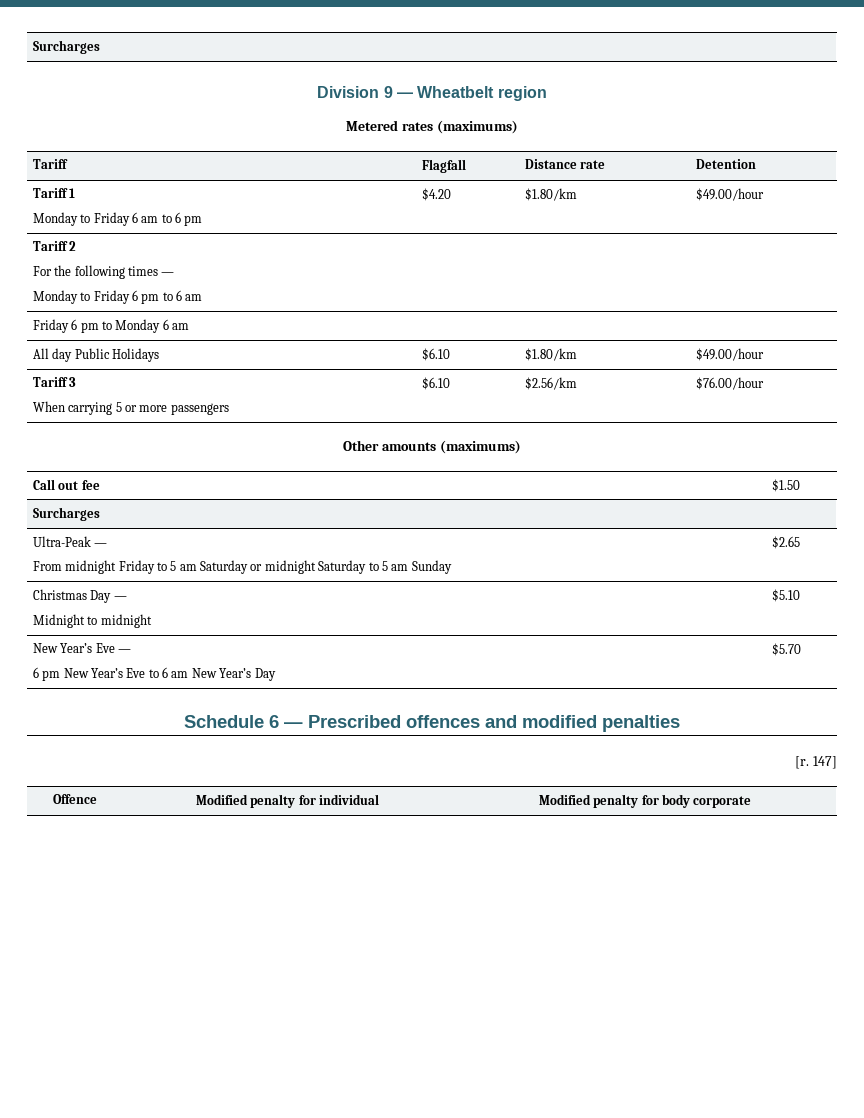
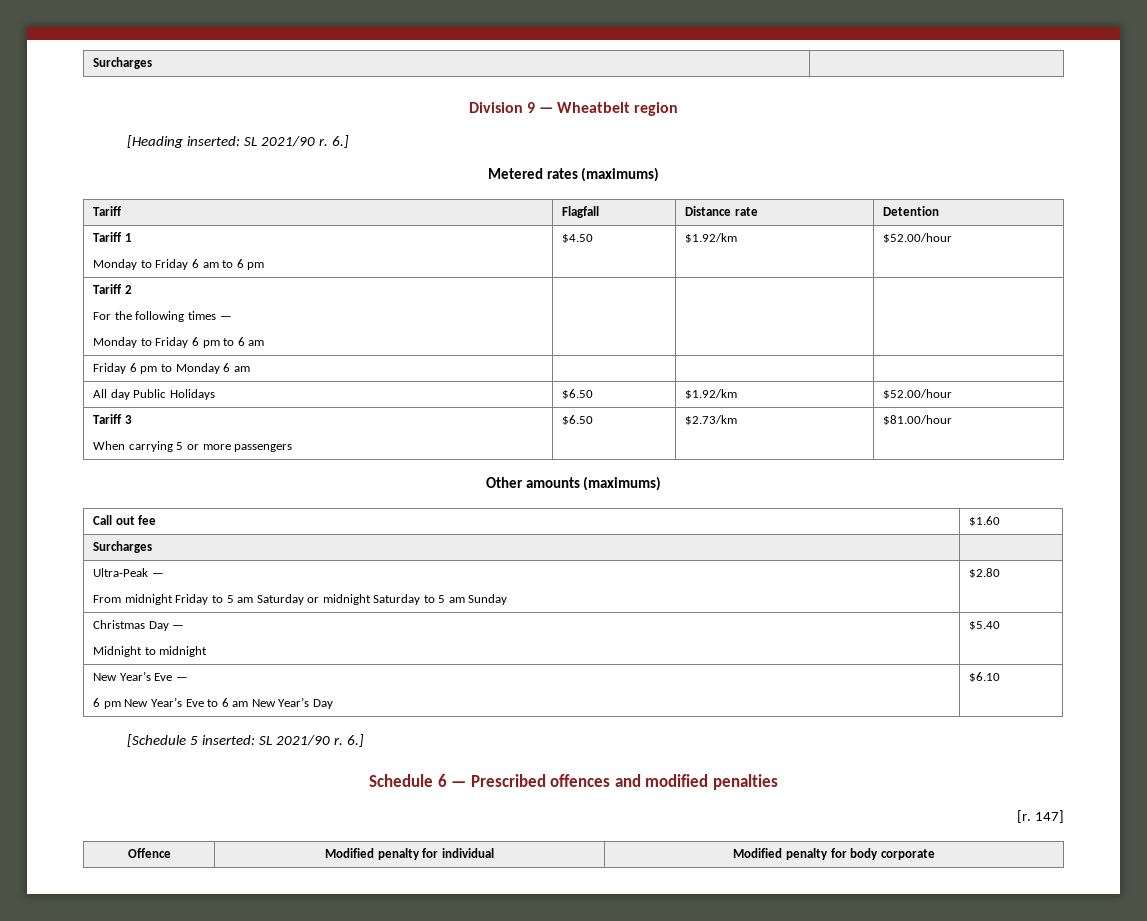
(547, 93) none -> [127,135,349,148] // [Heading inserted: SL 2021/90 r. 6.]
[421,188,451,201] [524,188,577,201] [695,188,764,201] $4.20 | $1.80/km | $49.00/hour -> [562,234,594,243] [685,233,738,243] [883,233,953,243] $4.50 | $1.92/km | $52.00/hour
[421,348,450,361] [524,348,577,361] [695,348,764,361] $6.10 | $1.80/km | $49.00/hour -> [562,389,594,399] [685,389,738,399] [883,389,953,399] $6.50 | $1.92/km | $52.00/hour
[421,377,450,390] [524,377,577,390] [695,377,764,390] $6.10 | $2.56/km | $76.00/hour -> [562,415,594,425] [685,415,738,425] [883,415,953,425] $6.50 | $2.73/km | $81.00/hour
[771,479,800,492] $1.50 -> [969,516,1001,526] $1.60
[771,536,800,549] $2.65 -> [969,568,1001,578] $2.80
[771,589,800,602] $5.10 -> [969,621,1001,630] $5.40
[771,643,801,656] $5.70 -> [969,672,1001,682] [127,734,364,747] $6.10 // [Schedule 5 inserted: SL 2021/90 r. 6.]

